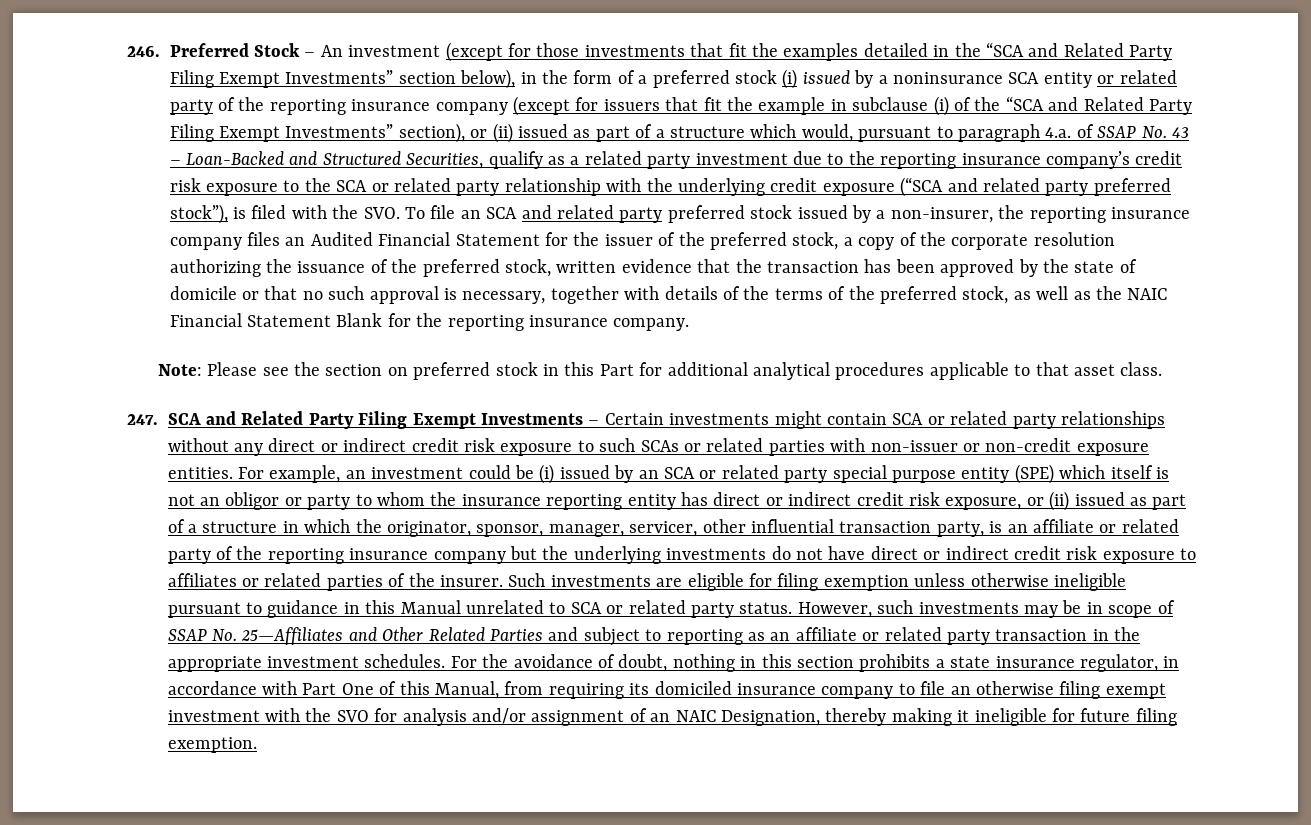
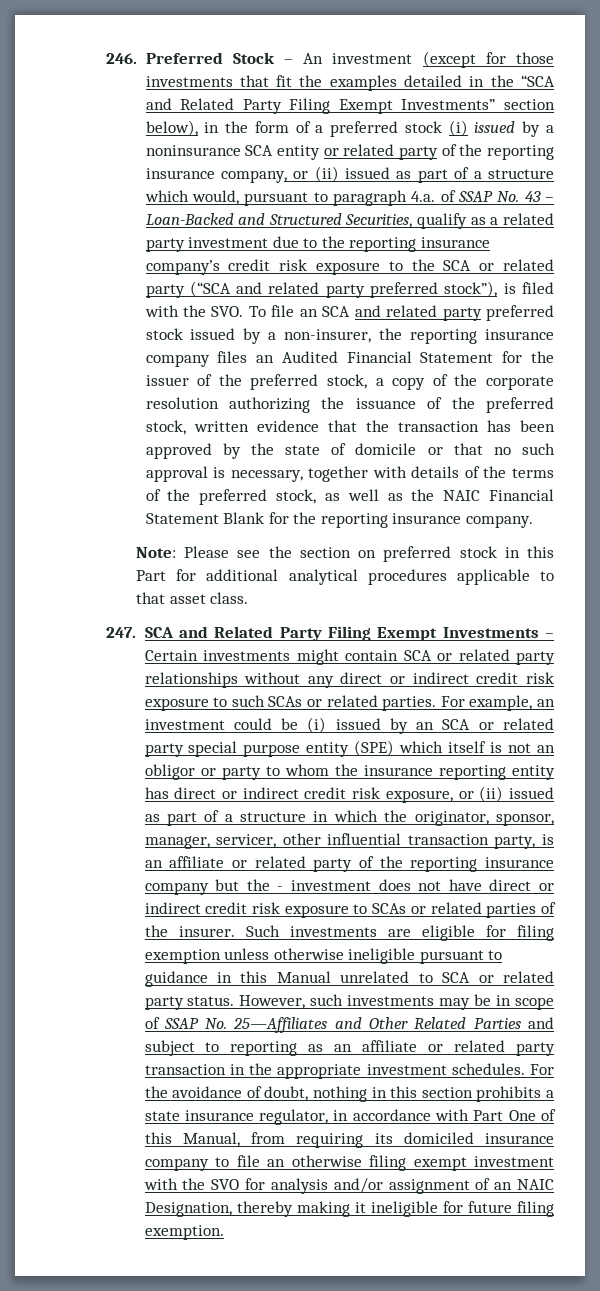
[435,96,1192,116] [169,123,465,143] company (except for issuers that fit the example in subclause (i) of the “SCA and Related Party Filing Exempt Investments” section), -> [220,170,287,183] company,
[504,178,895,196] relationship with the underlying credit exposure -> (185, 291) none
[768,438,1149,456] [167,467,233,479] parties with non-issuer or non-credit exposure entities. -> [382,696,437,711] parties.
[573,546,791,564] underlying investments do -> [277,879,411,891] - investment does
[167,573,237,587] affiliates -> [372,903,407,914] SCAs

